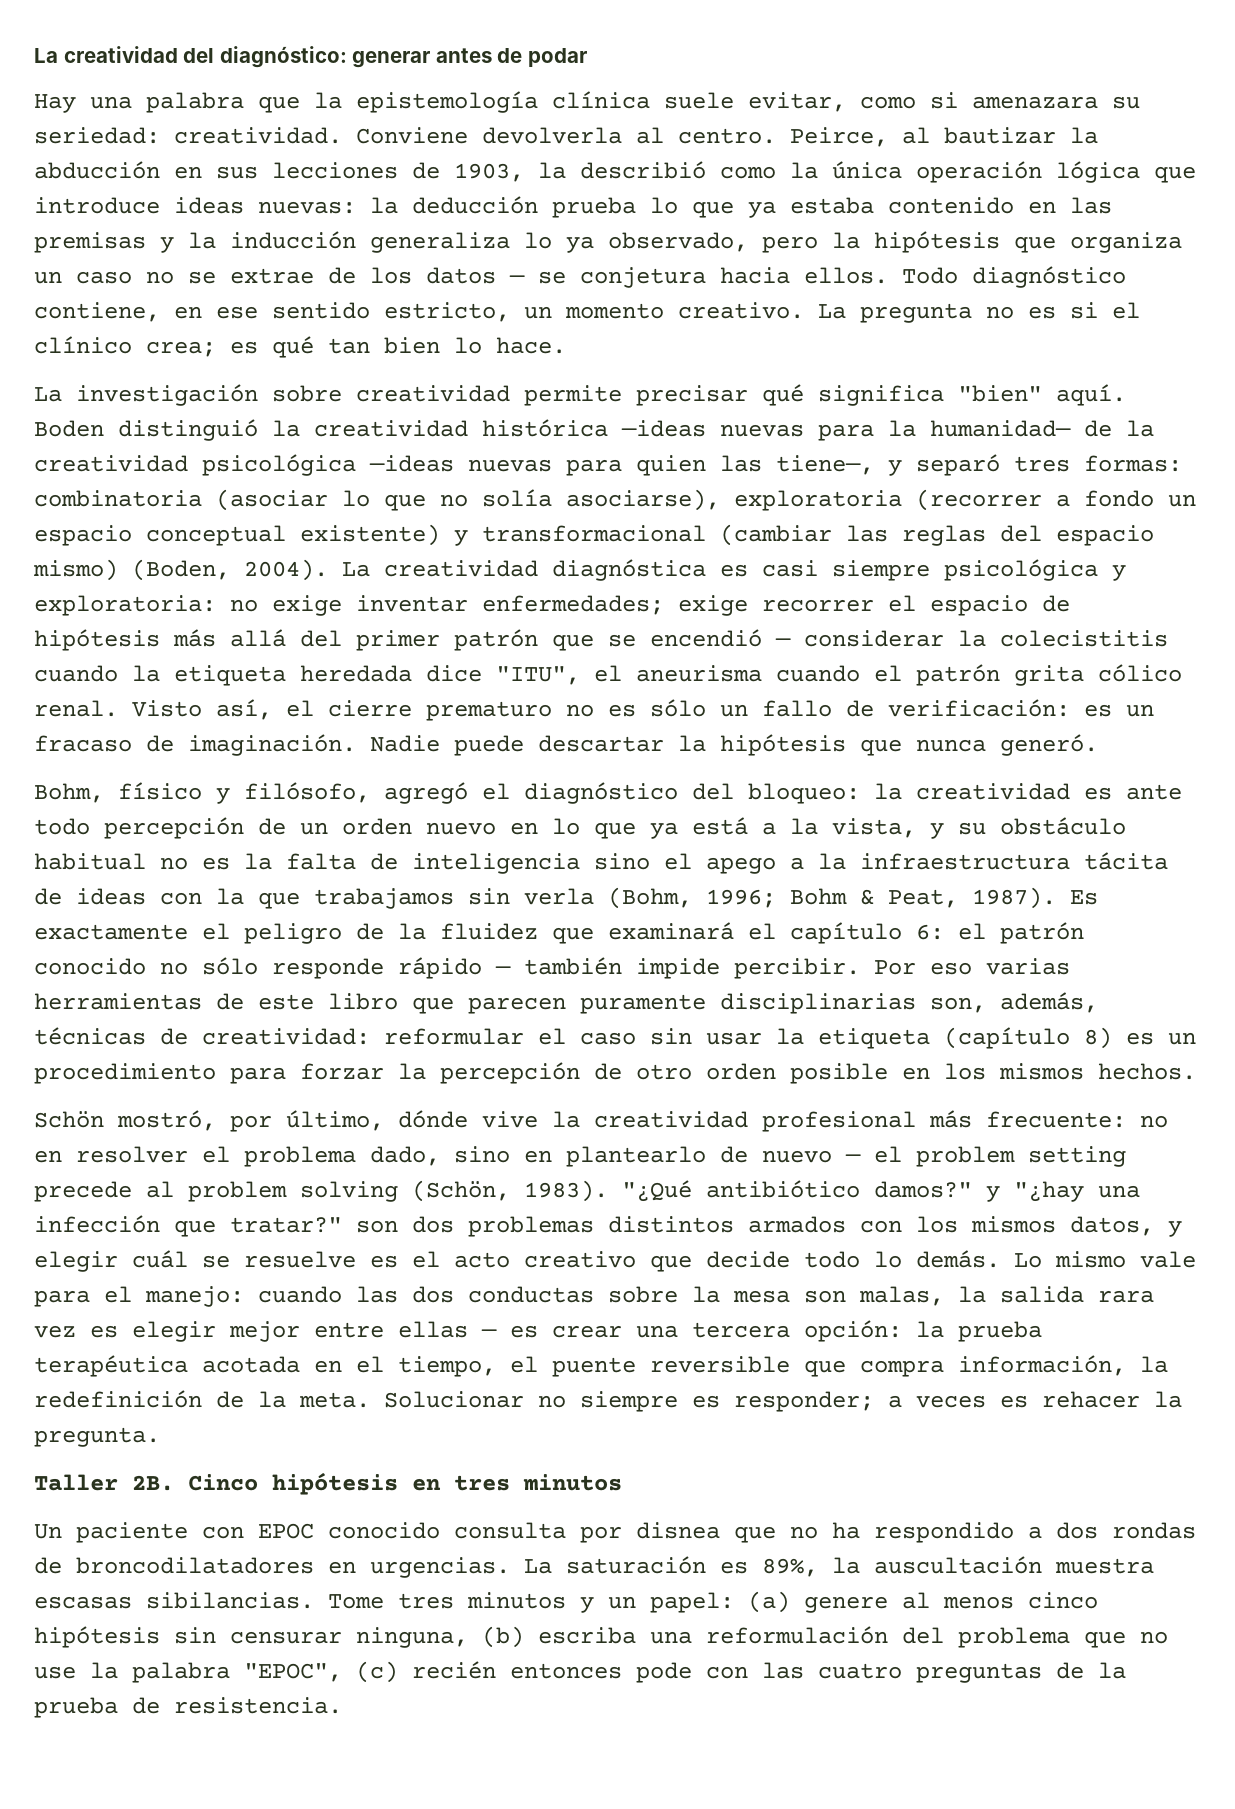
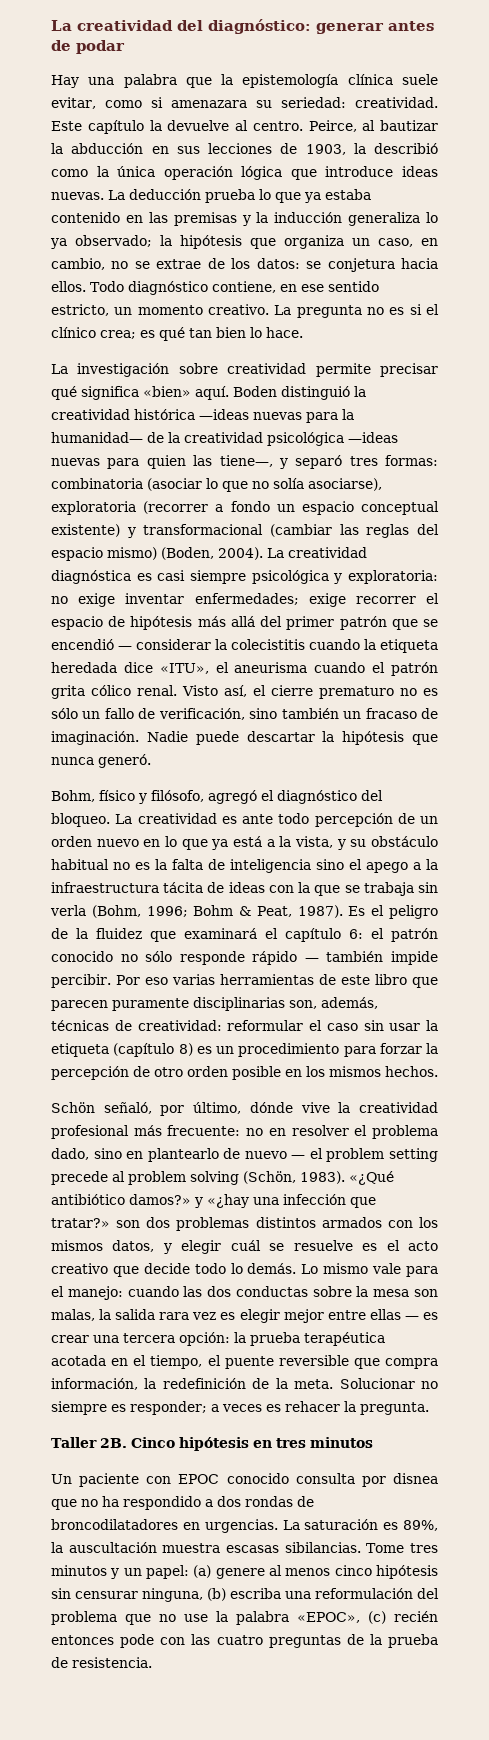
[356,127,622,144] Conviene devolverla -> [51,120,230,134] Este capítulo la devuelve
[258,197,398,214] nuevas: la -> [51,190,125,200] nuevas. La
[608,232,818,253] observado, pero -> [75,235,152,247] observado;
[76,271,132,284] caso -> [378,238,438,247] [51,258,105,270] caso, en cambio,
[426,267,525,284] datos — -> [256,258,300,269] datos:
[958,385,1042,402] "bien" -> [143,386,191,397] «bien»
[496,666,580,685] "ITU", -> [159,663,209,674] «ITU»,
[888,699,1112,717] verificación: es -> [158,708,339,720] verificación, sino también
[748,783,902,804] bloqueo: la -> [51,813,133,827] bloqueo. La
[314,888,454,909] trabajamos -> [344,882,414,896] se trabaja
[34,924,188,940] exactamente -> (366, 911) none
[117,1110,216,1131] mostró, -> [103,1102,152,1114] señaló,
[622,1180,1084,1202] "¿Qué antibiótico damos?" y "¿hay -> [349,1171,394,1185] [51,1194,249,1208] «¿Qué antibiótico damos?» y «¿hay
[230,1217,342,1233] tratar?" -> [51,1218,110,1228] tratar?»
[244,1663,342,1682] "EPOC", -> [297,1612,360,1623] «EPOC»,

